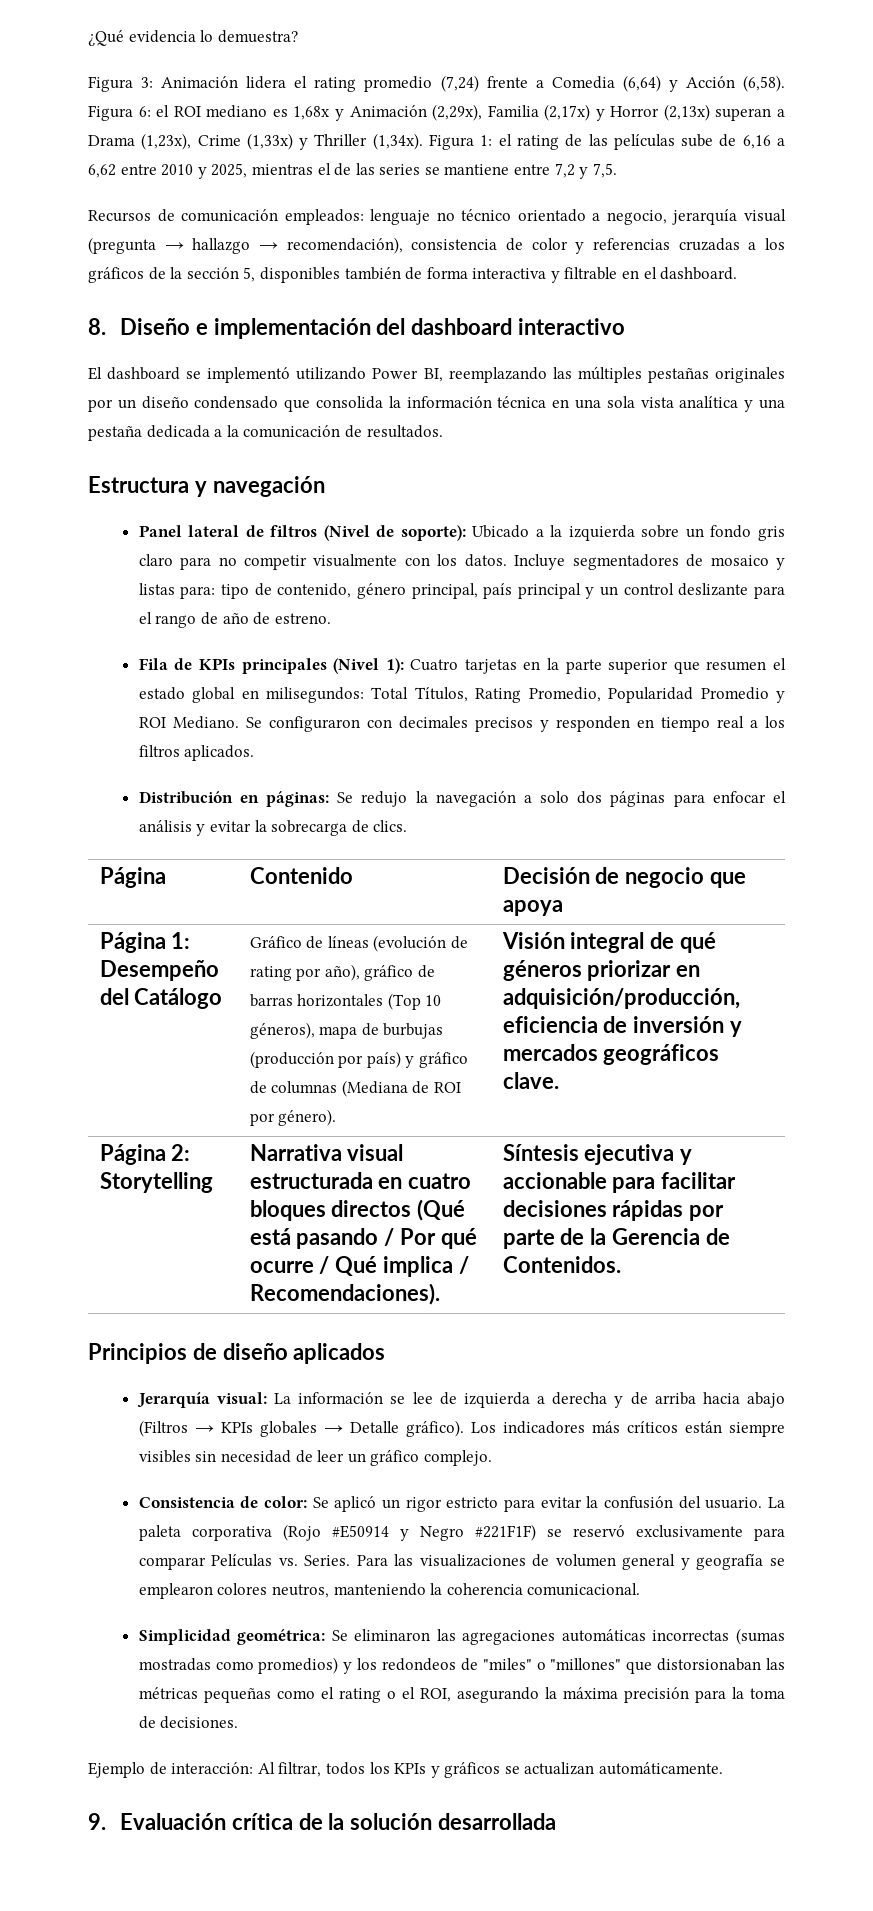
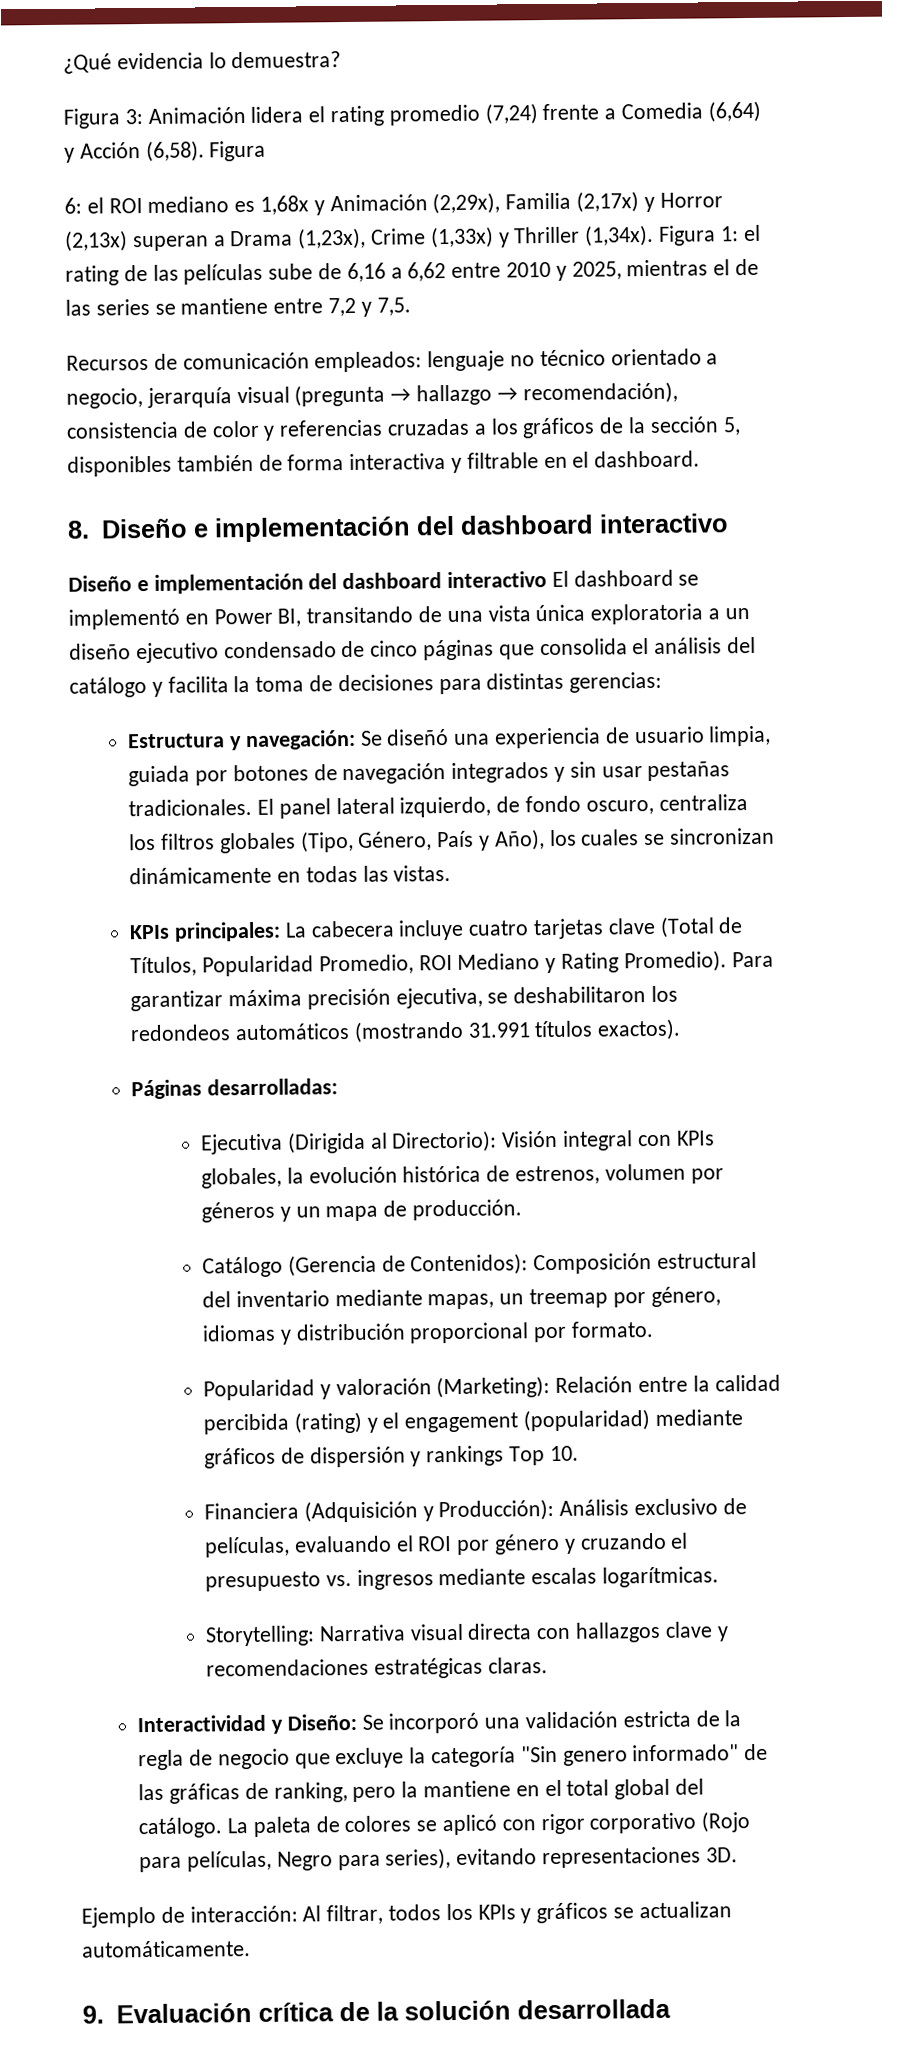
(133, 113) none -> (267, 151) //
(626, 326) none -> [68,571,548,594] Diseño e implementación del dashboard interactivo
[296,367,367,380] utilizando -> [184,613,209,625] en
[448,366,785,383] [88,396,785,412] [88,425,443,441] [88,476,325,497] [138,525,785,541] [138,554,785,570] [138,583,785,599] [138,612,331,628] [138,658,786,674] [138,687,785,703] [138,716,785,732] [138,745,255,761] [138,791,787,807] [138,820,408,836] [99,867,166,888] [249,867,353,884] [502,867,747,888] [502,900,563,916] [99,932,191,953] [99,960,219,981] [99,988,223,1009] [249,935,468,952] [249,964,435,981] [249,993,442,1010] [249,1022,444,1039] [249,1051,468,1068] [249,1080,461,1097] [249,1109,337,1126] [501,932,717,953] [502,960,701,981] [502,988,740,1009] [502,1016,743,1037] [502,1044,720,1065] [502,1072,559,1089] [99,1144,191,1165] [99,1172,213,1193] [249,1144,404,1161] [249,1172,472,1189] [249,1199,466,1221] [249,1228,477,1249] [249,1256,469,1277] [249,1283,440,1305] [502,1144,693,1165] [502,1172,737,1193] [502,1200,725,1221] [502,1228,730,1249] [502,1256,621,1273] [88,1343,386,1364] [136,1392,786,1408] [138,1420,785,1437] [138,1450,492,1466] [138,1496,786,1512] [138,1524,785,1541] [138,1554,785,1570] [138,1583,641,1599] [138,1628,785,1645] [138,1657,785,1674] [138,1687,785,1703] [138,1716,239,1729] reemplazando las múltiples pestañas originales por un diseño condensado que consolida la información técnica en una sola vista analítica y una pestaña dedicada a la comunicación de resultados. // Estructura y navegación // Panel lateral de filtros (Nivel de soporte): Ubicado a la izquierda sobre un fondo gris claro para no competir visualmente con los datos. Incluye segmentadores de mosaico y listas para: tipo de contenido, género principal, país principal y un control deslizante para el rango de año de estreno. // Fila de KPIs principales (Nivel 1): Cuatro tarjetas en la parte superior que resumen el estado global en milisegundos: Total Títulos, Rating Promedio, Popularidad Promedio y ROI Mediano. Se configuraron con decimales precisos y responden en tiempo real a los filtros aplicados. // Distribución en páginas: Se redujo la navegación a solo dos páginas para enfocar el análisis y evitar la sobrecarga de clics. // Página | Contenido | Decisión de negocio que apoya // Página 1: Desempeño del Catálogo | Gráfico de líneas (evolución de rating por año), gráfico de barras horizontales (Top 10 géneros), mapa de burbujas (producción por país) y gráfico de columnas (Mediana de ROI por género). | Visión integral de qué géneros priorizar en adquisición/producción, eficiencia de inversión y mercados geográficos clave. // Página 2: Storytelling | Narrativa visual estructurada en cuatro bloques directos (Qué está pasando / Por qué ocurre / Qué implica / Recomendaciones). | Síntesis ejecutiva y accionable para facilitar decisiones rápidas por parte de la Gerencia de Contenidos. // Principios de diseño aplicados // Jerarquía visual: La información se lee de izquierda a derecha y de arriba hacia abajo (Filtros → KPIs globales → Detalle gráfico). Los indicadores más críticos están siempre visibles sin necesidad de leer un gráfico complejo. // Consistencia de color: Se aplicó un rigor estricto para evitar la confusión del usuario. La paleta corporativa (Rojo #E50914 y Negro #221F1F) se reservó exclusivamente para comparar Películas vs. Series. Para las visualizaciones de volumen general y geografía se emplearon colores neutros, manteniendo la coherencia comunicacional. // Simplicidad geométrica: Se eliminaron las agregaciones automáticas incorrectas (sumas mostradas como promedios) y los redondeos de "miles" o "millones" que distorsionaban las métricas pequeñas como el rating o el ROI, asegurando la máxima precisión para la toma de decisiones. -> [306,603,750,625] [69,636,757,664] [69,671,663,698] [128,725,772,751] [128,761,731,787] [128,794,748,819] [129,827,775,854] [129,864,452,885] [129,916,744,942] [130,950,774,977] [130,985,678,1012] [130,1018,682,1043] [131,1078,338,1100] [200,1130,715,1155] [201,1163,724,1189] [201,1199,523,1223] [202,1251,758,1278] [202,1286,721,1310] [202,1321,655,1345] [203,1374,781,1401] [203,1409,743,1435] [204,1445,579,1469] [204,1498,747,1523] [205,1532,689,1558] [205,1566,720,1592] [205,1621,729,1647] [206,1657,548,1679] [137,1710,742,1734] [138,1743,769,1771] [138,1778,704,1804] [138,1811,751,1839] [139,1846,738,1873] transitando de una vista única exploratoria a un diseño ejecutivo condensado de cinco páginas que consolida el análisis del catálogo y facilita la toma de decisiones para distintas gerencias: // Estructura y navegación: Se diseñó una experiencia de usuario limpia, guiada por botones de navegación integrados y sin usar pestañas tradicionales. El panel lateral izquierdo, de fondo oscuro, centraliza los filtros globales (Tipo, Género, País y Año), los cuales se sincronizan dinámicamente en todas las vistas. // KPIs principales: La cabecera incluye cuatro tarjetas clave (Total de Títulos, Popularidad Promedio, ROI Mediano y Rating Promedio). Para garantizar máxima precisión ejecutiva, se deshabilitaron los redondeos automáticos (mostrando 31.991 títulos exactos). // Páginas desarrolladas: // Ejecutiva (Dirigida al Directorio): Visión integral con KPIs globales, la evolución histórica de estrenos, volumen por géneros y un mapa de producción. // Catálogo (Gerencia de Contenidos): Composición estructural del inventario mediante mapas, un treemap por género, idiomas y distribución proporcional por formato. // Popularidad y valoración (Marketing): Relación entre la calidad percibida (rating) y el engagement (popularidad) mediante gráficos de dispersión y rankings Top 10. // Financiera (Adquisición y Producción): Análisis exclusivo de películas, evaluando el ROI por género y cruzando el presupuesto vs. ingresos mediante escalas logarítmicas. // Storytelling: Narrativa visual directa con hallazgos clave y recomendaciones estratégicas claras. // Interactividad y Diseño: Se incorporó una validación estricta de la regla de negocio que excluye la categoría "Sin genero informado" de las gráficas de ranking, pero la mantiene en el total global del catálogo. La paleta de colores se aplicó con rigor corporativo (Rojo para películas, Negro para series), evitando representaciones 3D.

